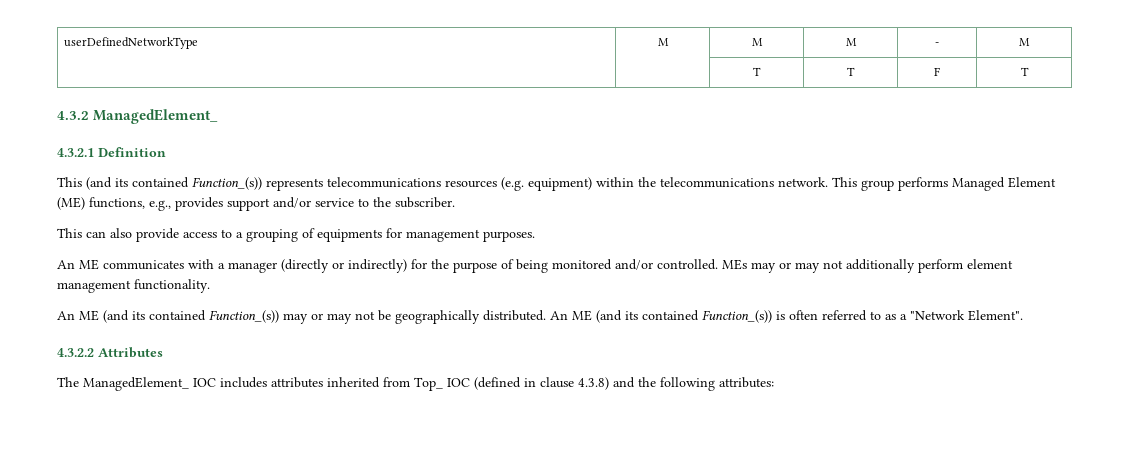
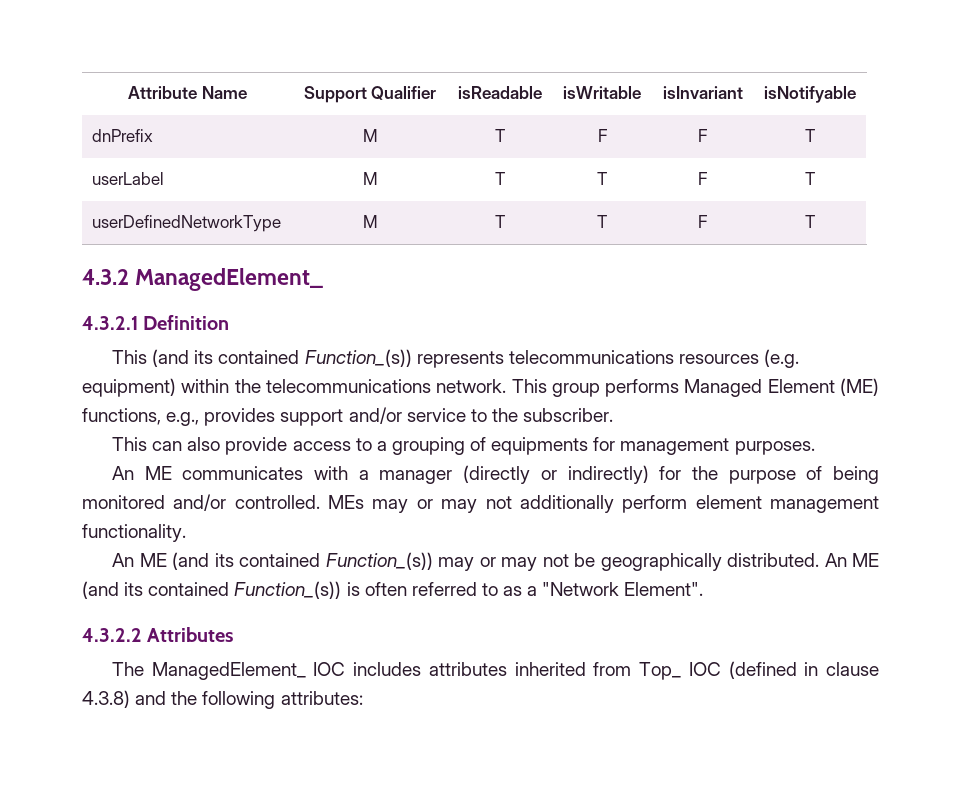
[64,37,199,49] [657,38,669,46] [751,38,763,46] [845,38,857,46] [935,42,939,46] [1019,38,1030,46] userDefinedNetworkType | M | M | M | - | M // | -> [128,86,247,99] [303,86,437,103] [458,86,542,99] [563,86,641,99] [662,86,743,99] [764,86,856,103] [92,129,154,142] [362,129,378,142] [495,129,505,142] [597,129,607,142] [698,129,707,142] [805,129,815,142] [92,172,165,185] [362,172,378,185] [495,172,505,185] [597,172,607,185] [698,172,707,185] [805,172,815,185] [92,215,282,232] [362,215,378,228] Attribute Name | Support Qualifier | isReadable | isWritable | isInvariant | isNotifyable // dnPrefix | M | T | F | F | T // userLabel | M | T | T | F | T // userDefinedNetworkType | M

